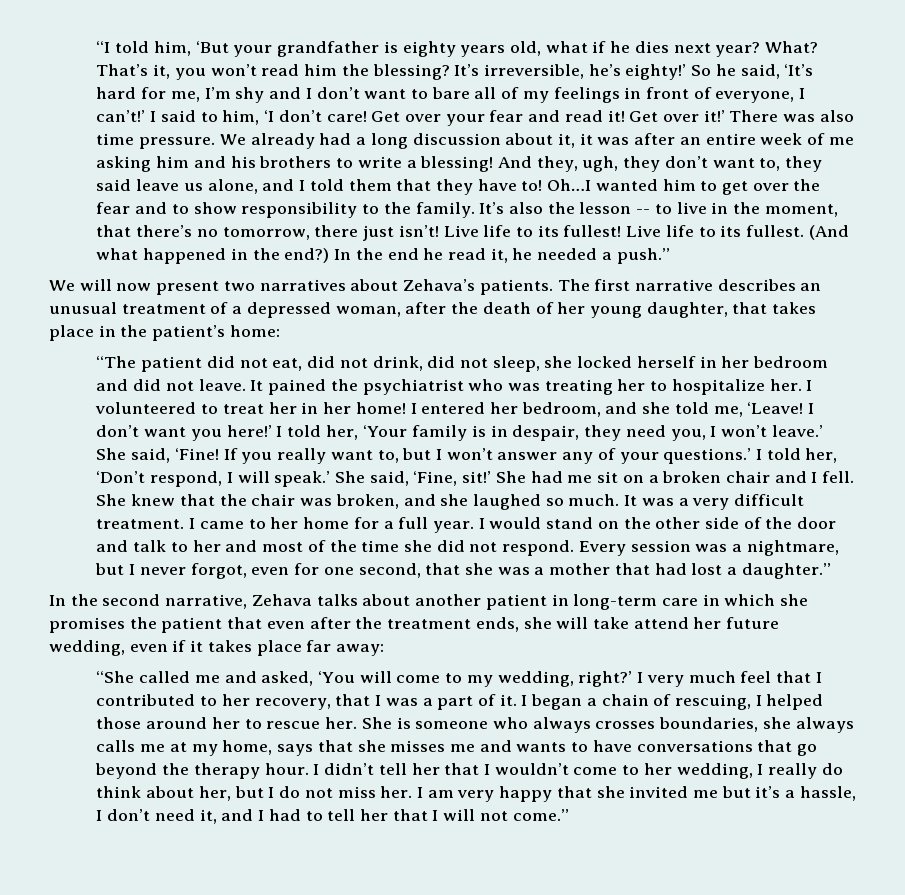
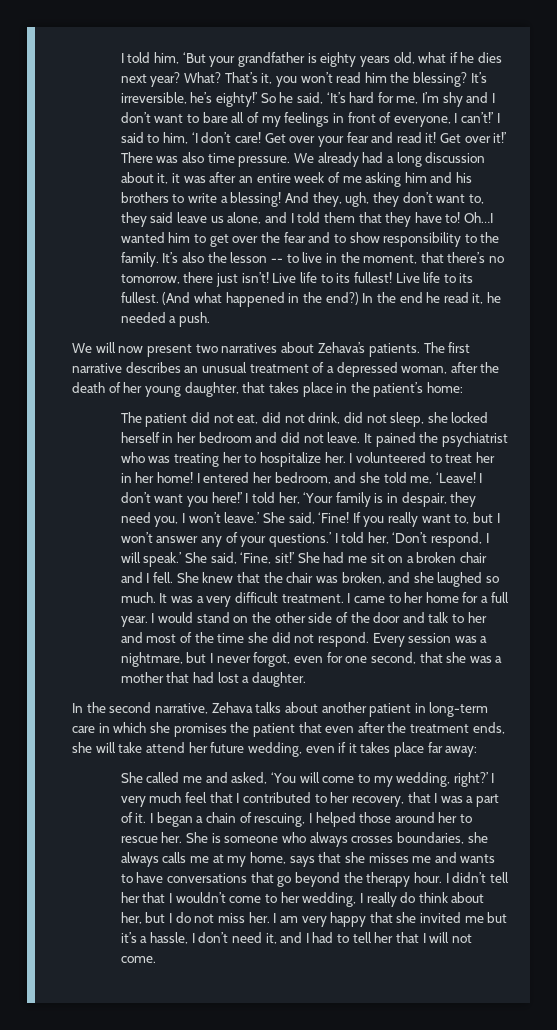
[96,41,111,53] “I -> [120,53,124,63] I
[616,248,670,264] push.” -> [179,312,211,327] push.
[96,356,137,368] “The -> [120,412,142,423] The
[741,563,831,579] daughter.” -> [251,672,306,687] daughter.
[96,671,135,683] “She -> [120,772,143,783] She
[512,809,569,821] come.” -> [120,956,156,963] come.

